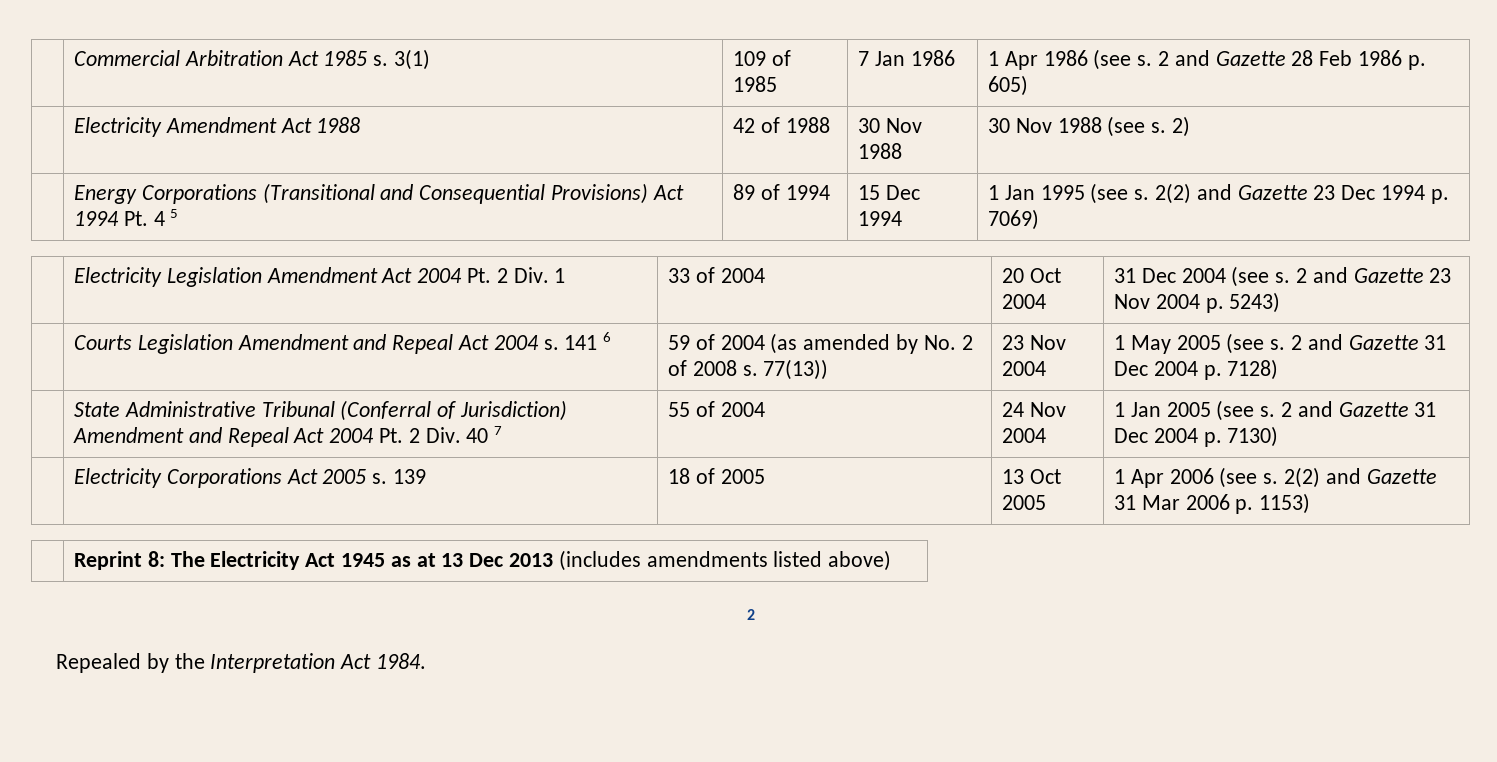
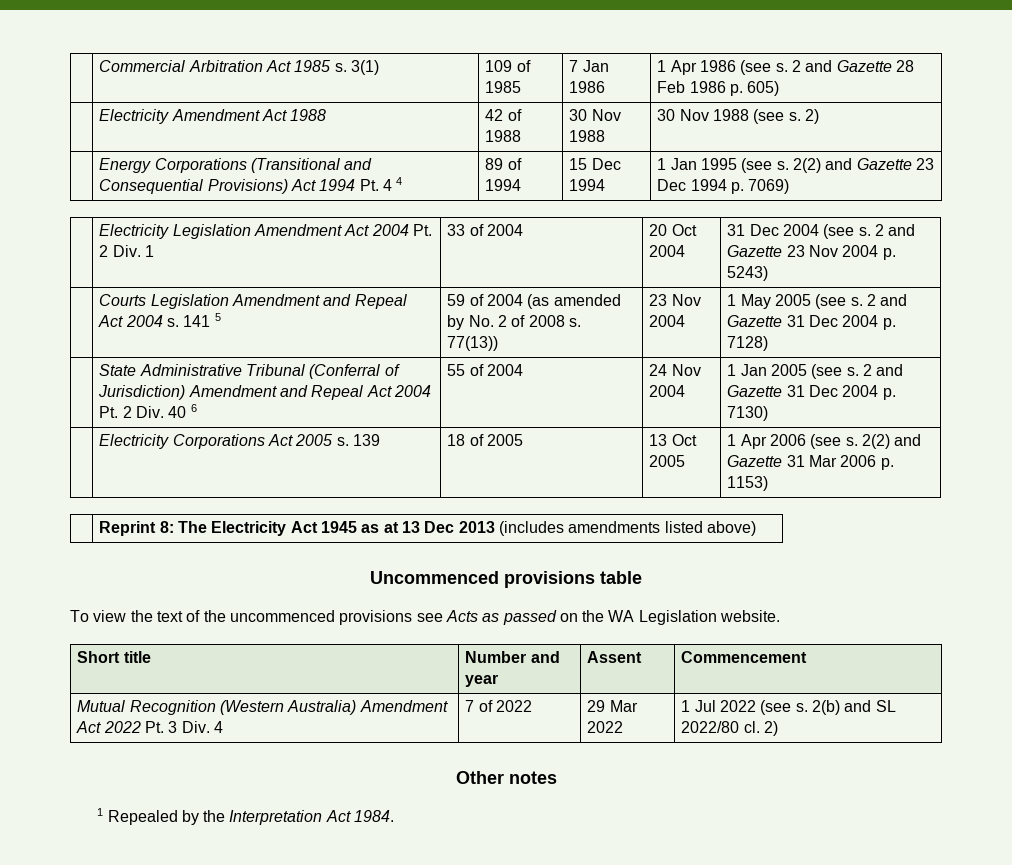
[170,209,179,218] 5 -> [396,177,403,185] 4
[603,332,612,342] 6 -> [214,313,221,321] 5
[494,426,503,435] 7 -> [190,404,197,412] 6
[746,609,755,620] 2 // -> [370,571,642,588] [70,610,781,625] [77,651,151,663] [465,651,560,663] [465,674,499,687] [587,651,643,663] [681,651,808,663] [77,700,448,715] [76,721,223,733] [465,700,532,712] [587,700,638,712] [587,721,624,733] [681,700,896,715] [681,721,778,736] [455,771,557,784] [97,808,104,816] Uncommenced provisions table // To view the text of the uncommenced provisions see Acts as passed on the WA Legislation website. // Short title | Number and year | Assent | Commencement // Mutual Recognition (Western Australia) Amendment Act 2022 Pt. 3 Div. 4 | 7 of 2022 | 29 Mar 2022 | 1 Jul 2022 (see s. 2(b) and SL 2022/80 cl. 2) // Other notes // 1

